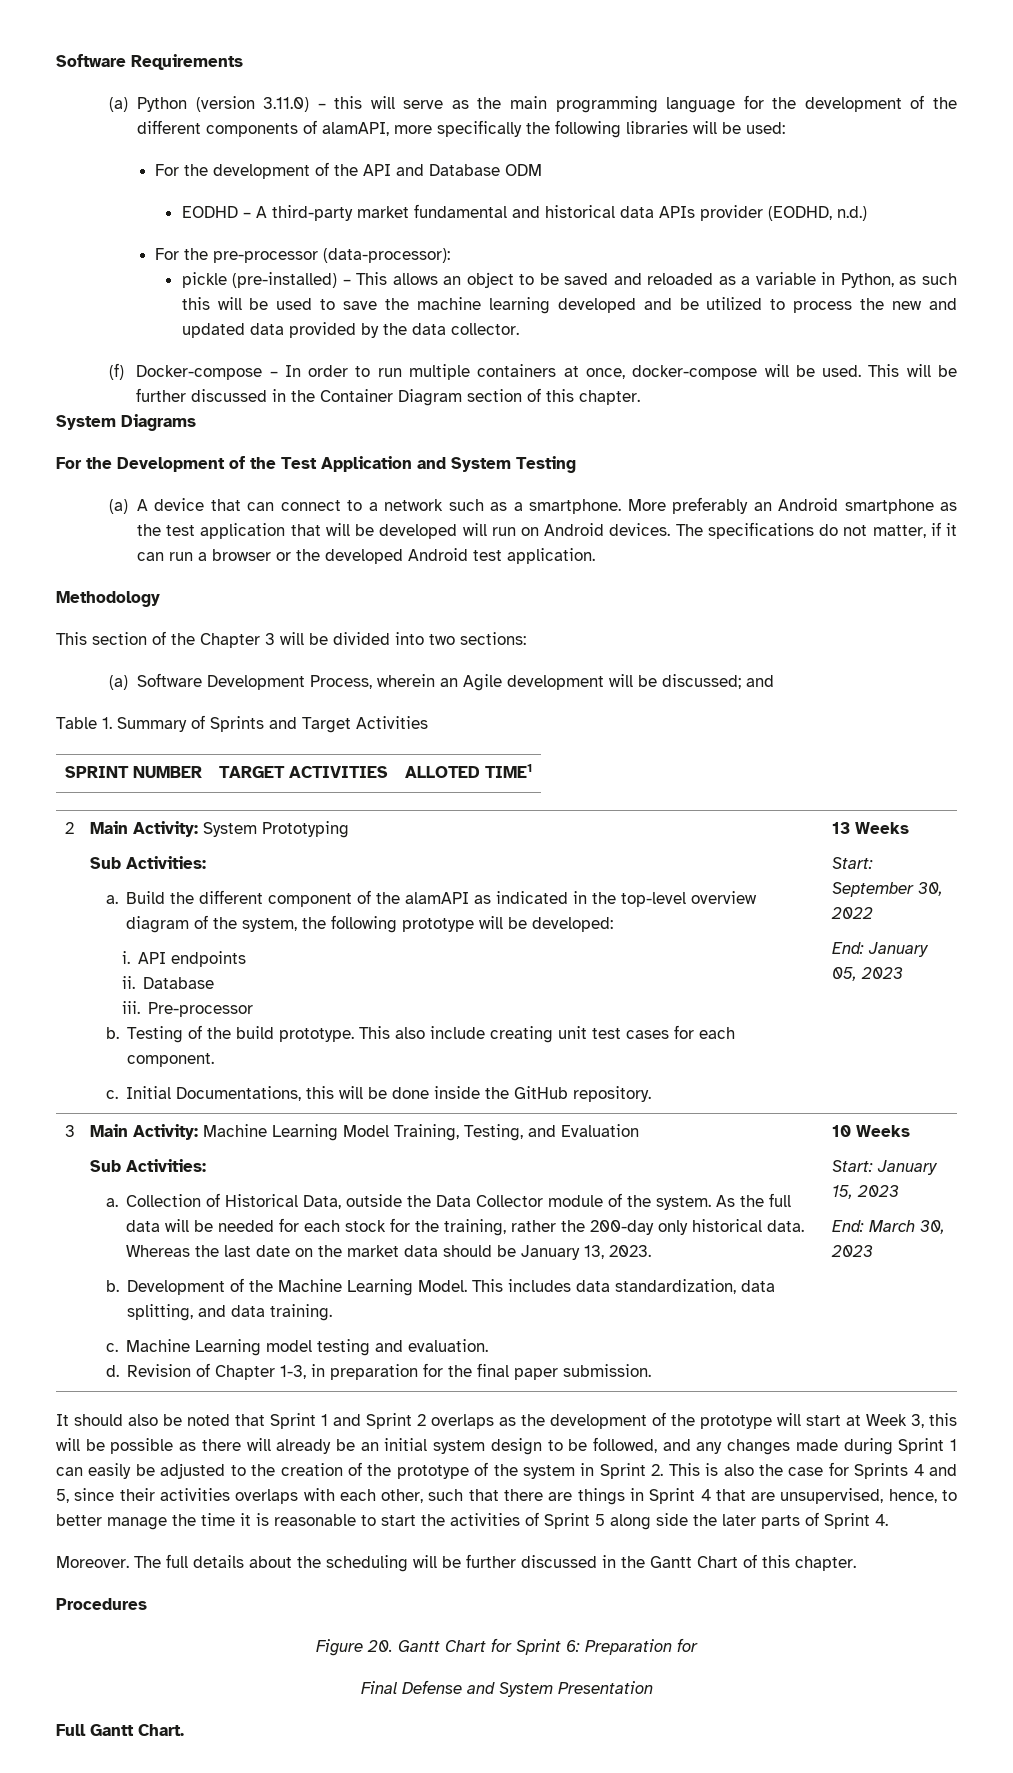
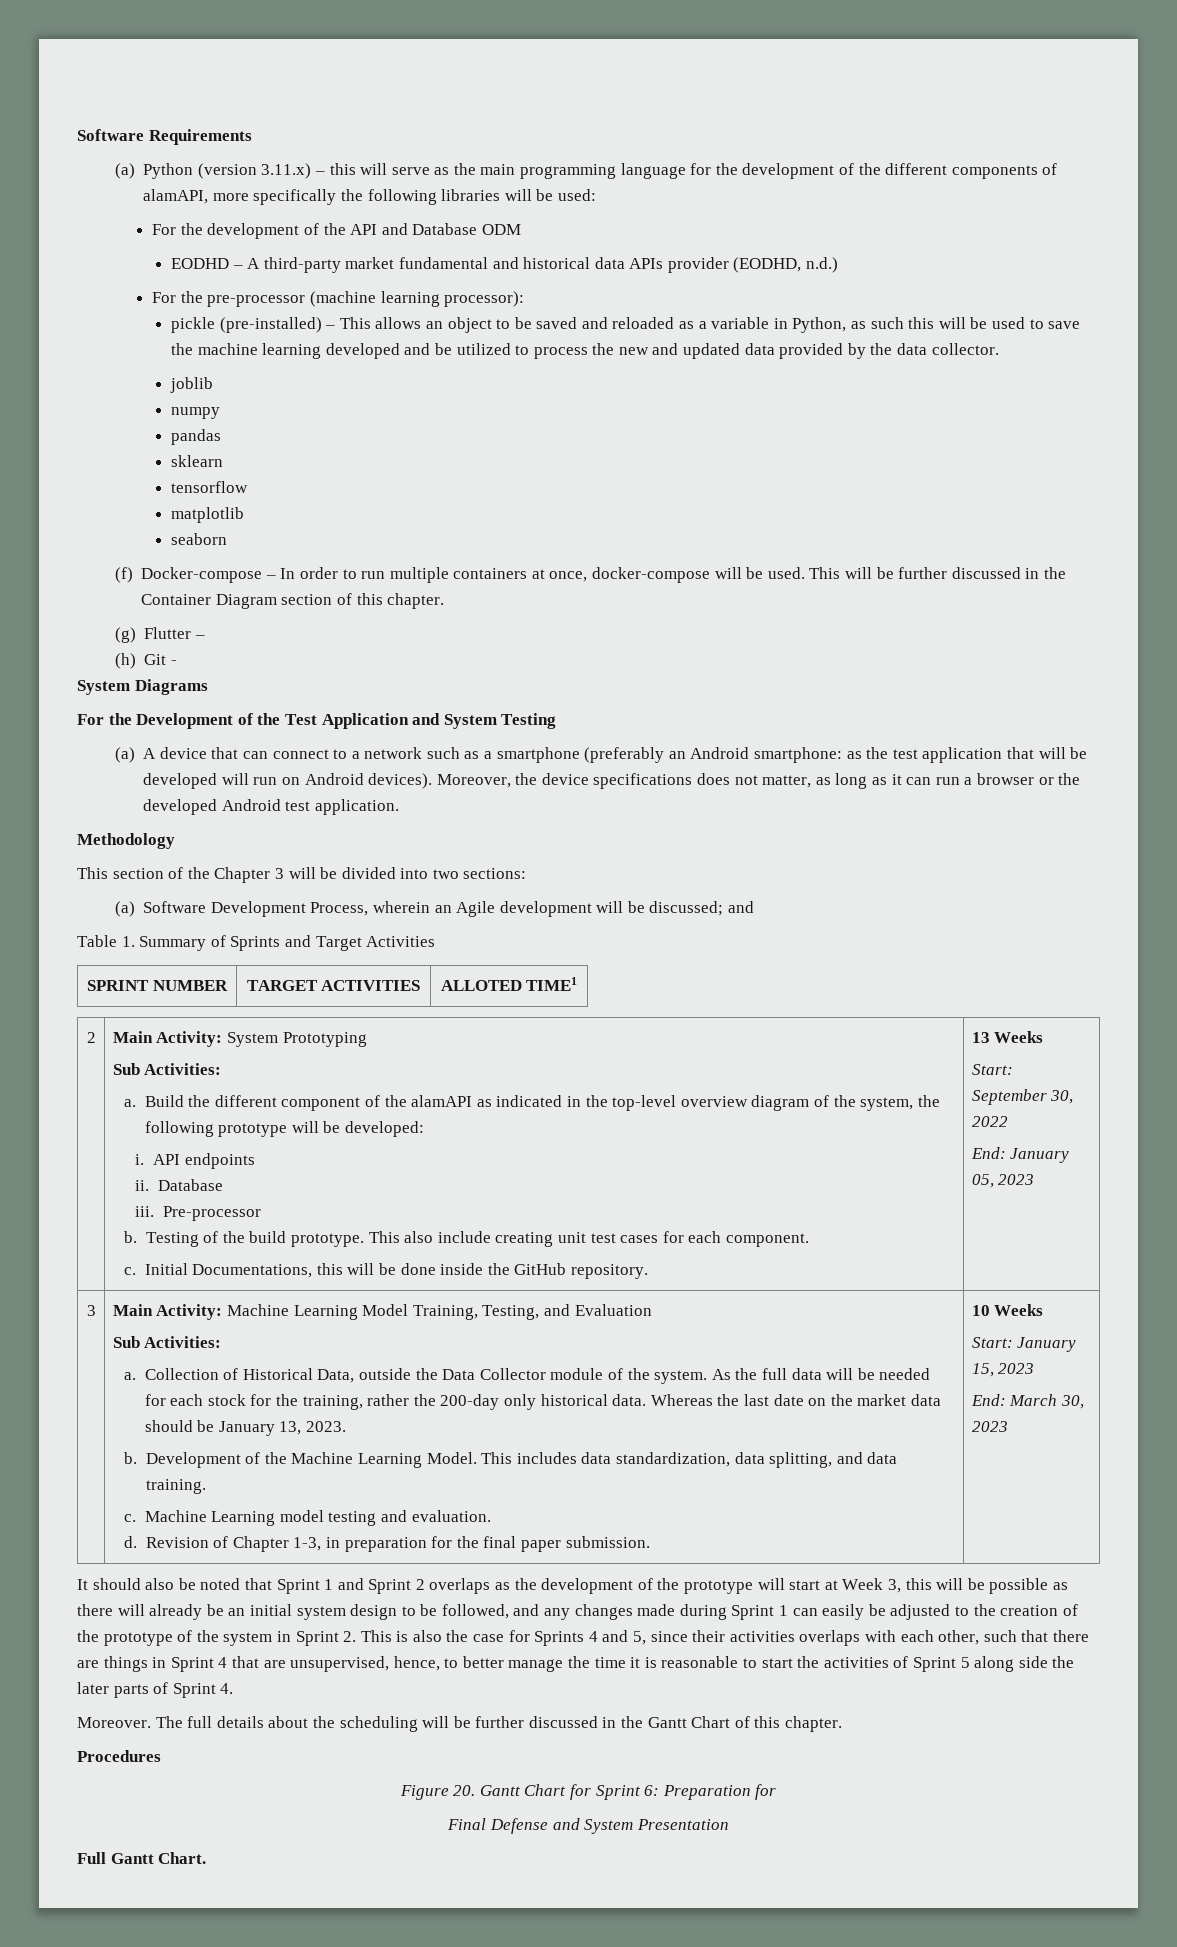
[263,97,310,112] 3.11.0) -> [261,163,312,179] 3.11.x)
[322,248,450,263] (data-processor): -> [309,291,525,307] (machine learning processor):
(519, 329) none -> [169,377,213,393] [170,407,220,419] [170,429,221,445] [170,455,223,467] [170,481,248,493] [170,507,244,523] [170,533,227,545] // joblib // numpy // pandas // sklearn // tensorflow // matplotlib // seaborn
(641, 397) none -> [114,627,205,643] [114,653,177,669] // (g) Flutter – // (h) Git -
[529,497,749,514] smartphone. More preferably -> [496,747,665,763] smartphone (preferably
[844,499,934,514] smartphone -> [753,747,842,763] smartphone:
[609,522,941,539] devices. The specifications do not matter, if -> [368,773,887,789] devices). Moreover, the device specifications does not matter, as long as

